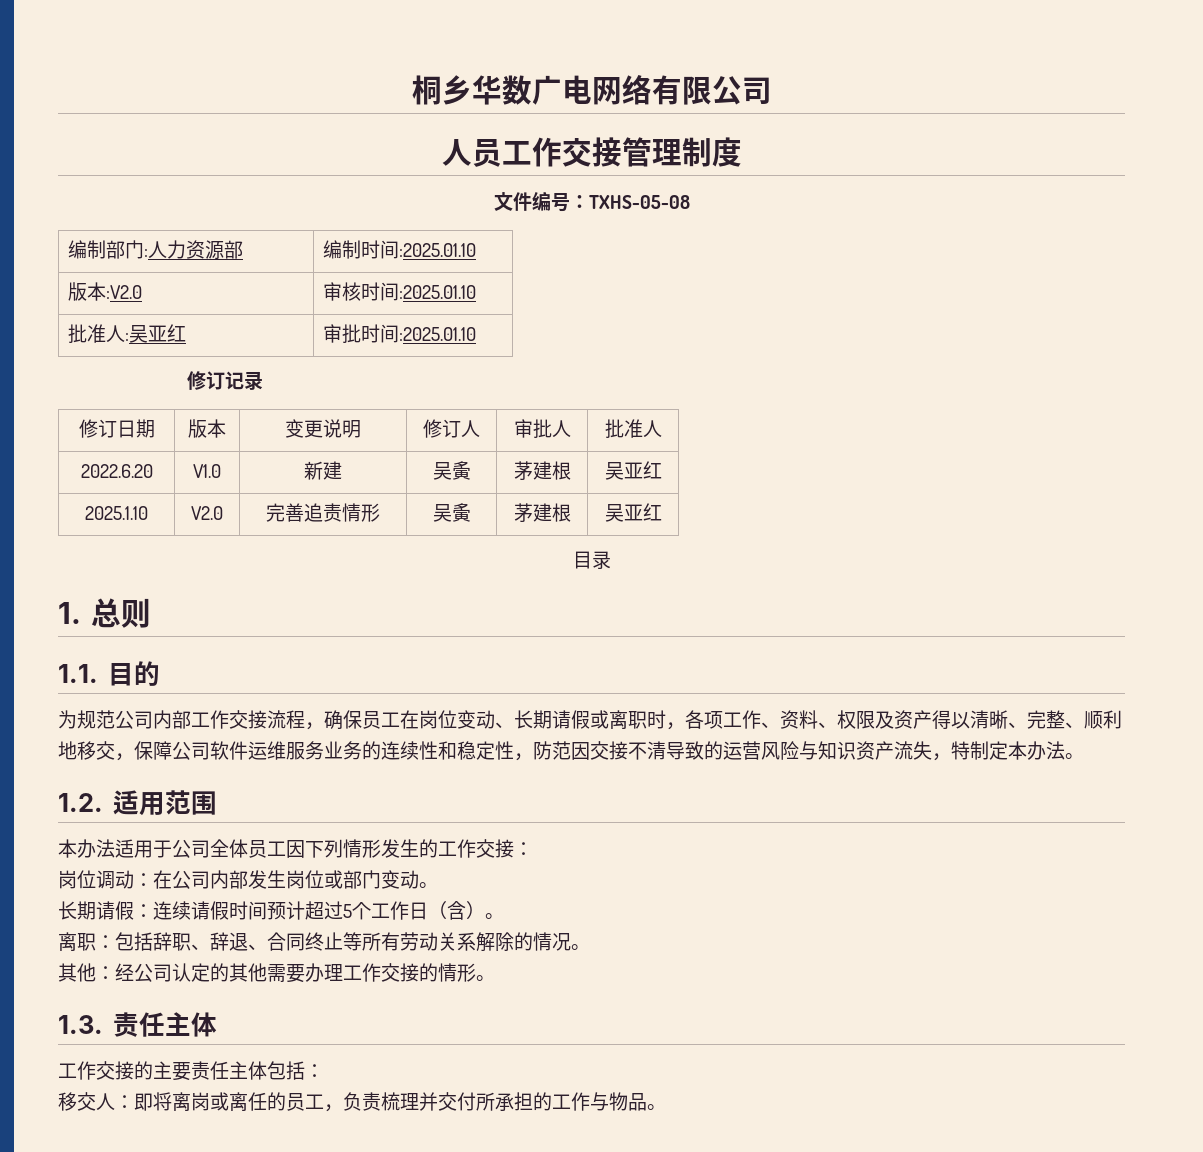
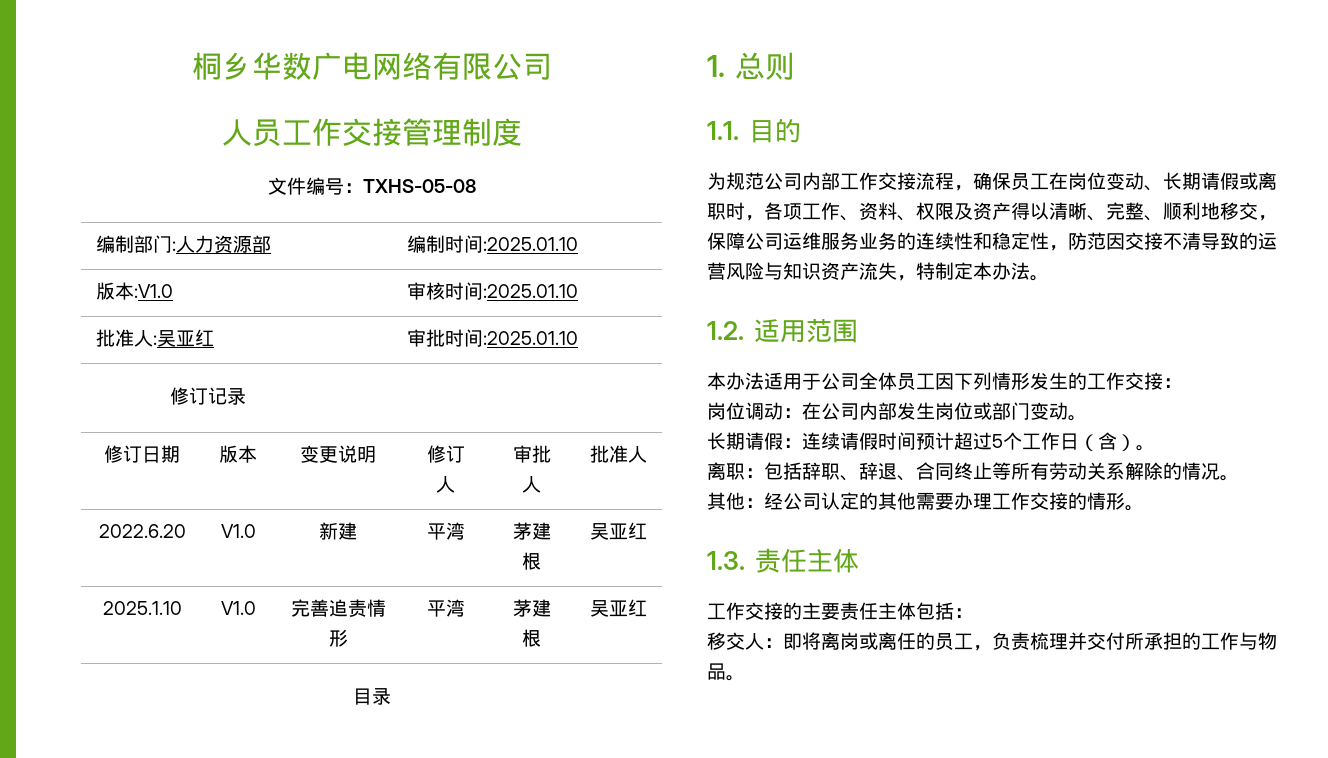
[105,285,142,299] :V2.0 -> [134,284,174,298] :V1.0
[432,461,471,480] 吴夤 -> [426,522,465,540] 平湾
[191,506,223,520] V2.0 -> [220,601,256,615] V1.0
[432,503,471,522] 吴夤 -> [426,599,465,617] 平湾
[210,741,248,760] 软件 -> (783, 241) none

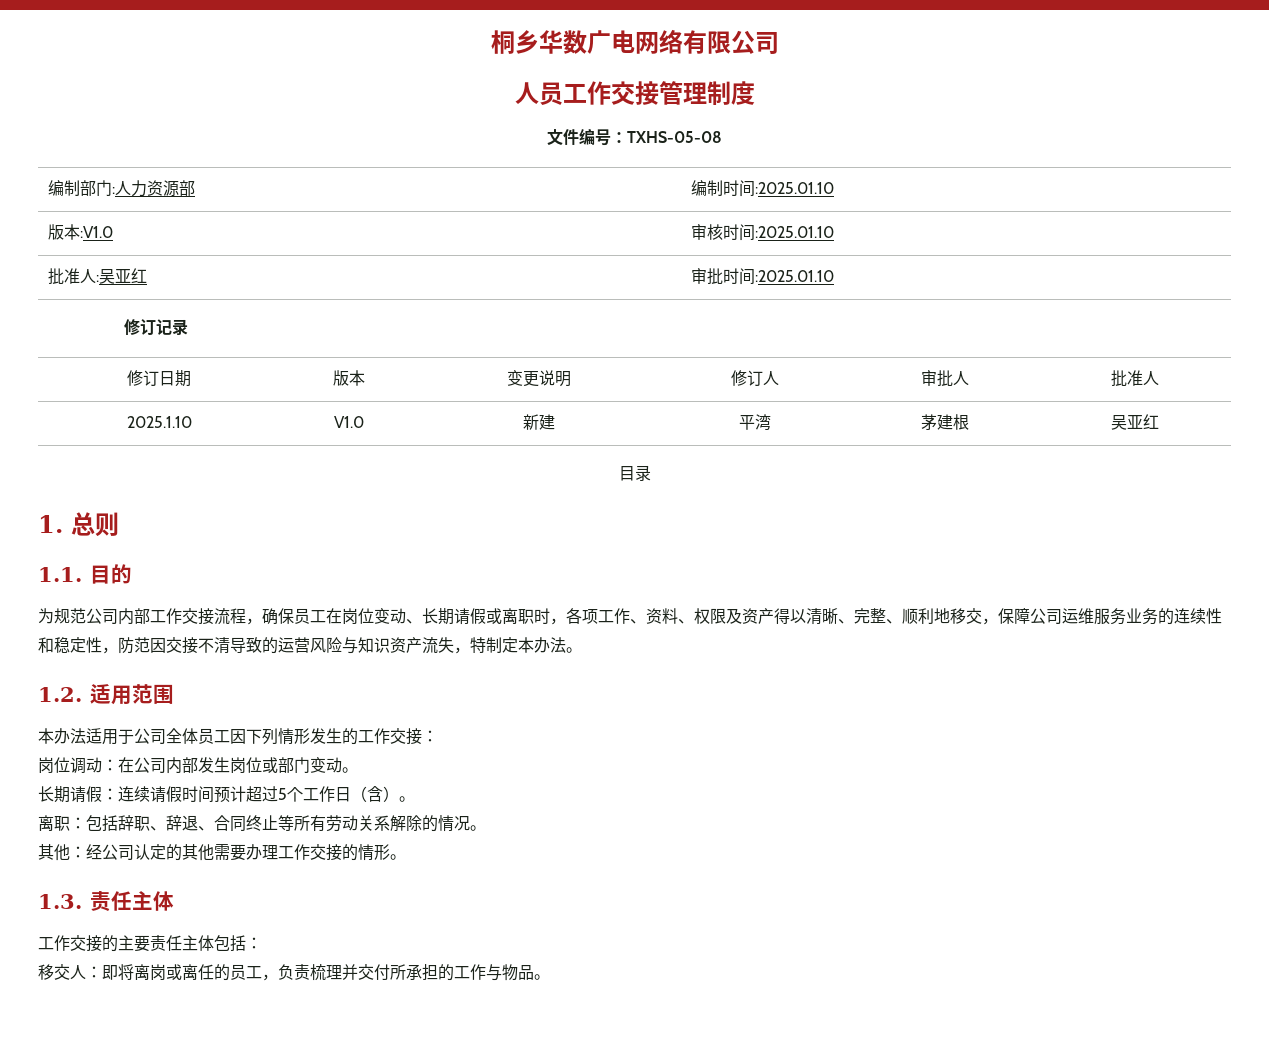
[98,524,186,538] 2022.6.20 -> [126,416,192,428] 2025.1.10
[102,601,182,615] [220,601,256,615] [290,599,386,617] [328,629,348,647] [426,599,465,617] [512,599,551,617] [522,629,541,647] [589,599,647,617] // 2025.1.10 | V1.0 | 完善追责情形 | 平湾 | 茅建根 | 吴亚红 -> (1159, 422) none

